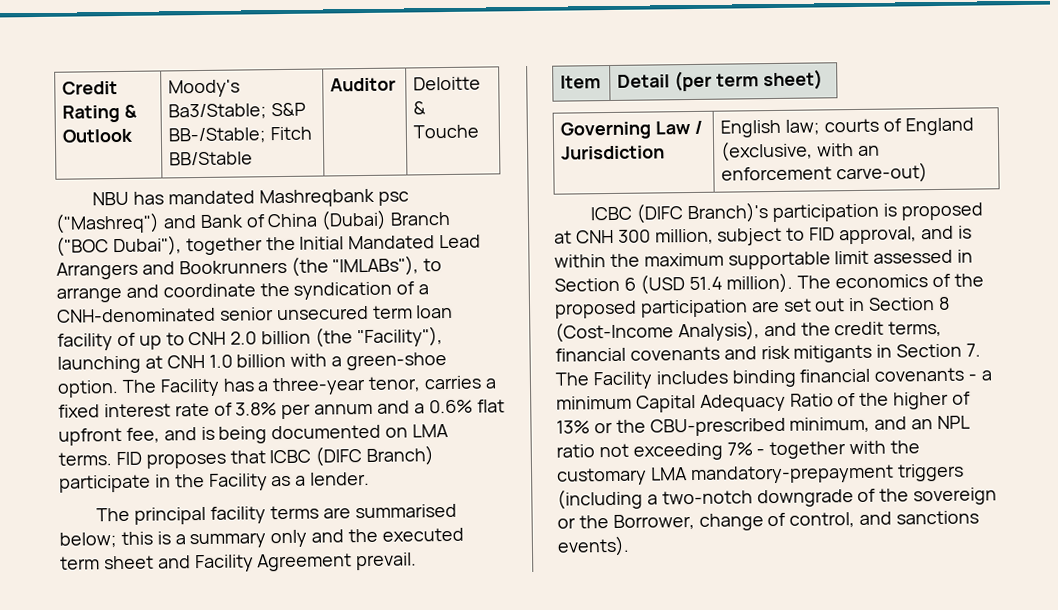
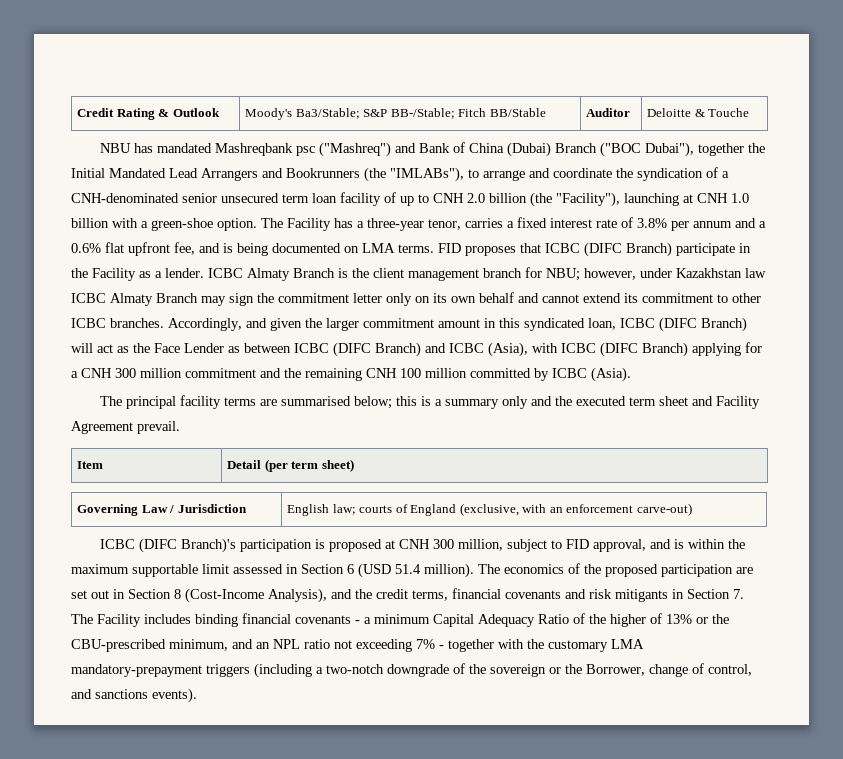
(371, 478) none -> [208,267,766,281] [71,292,761,306] [71,317,747,332] [71,342,762,357] [71,367,631,382] ICBC Almaty Branch is the client management branch for NBU; however, under Kazakhstan law ICBC Almaty Branch may sign the commitment letter only on its own behalf and cannot extend its commitment to other ICBC branches. Accordingly, and given the larger commitment amount in this syndicated loan, ICBC (DIFC Branch) will act as the Face Lender as between ICBC (DIFC Branch) and ICBC (Asia), with ICBC (DIFC Branch) applying for a CNH 300 million commitment and the remaining CNH 100 million committed by ICBC (Asia).

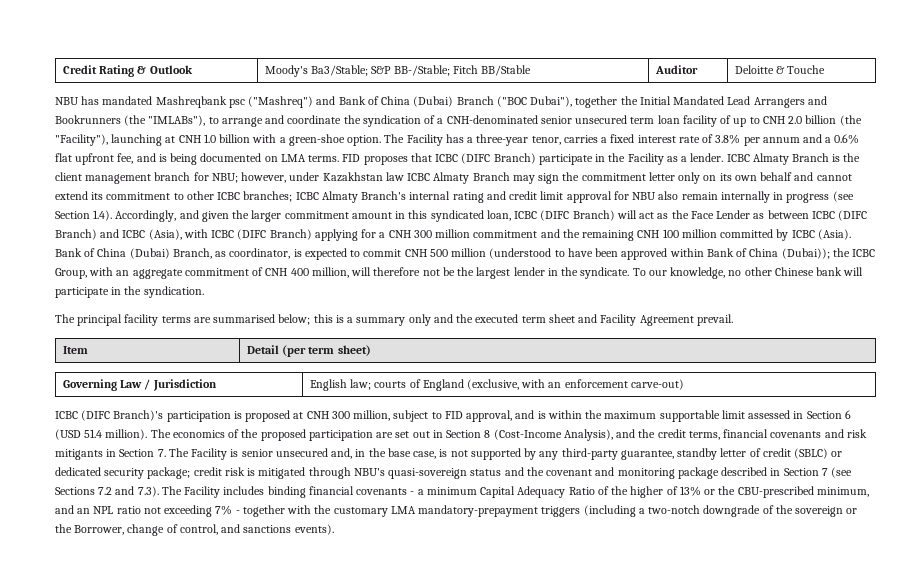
[110,318,164,328] branches. -> [243,191,854,203] [55,210,113,221] branches; ICBC Almaty Branch's internal rating and credit limit approval for NBU also remain internally in progress (see Section 1.4).
(631, 374) none -> [55,248,876,260] [55,267,864,279] [55,286,204,298] Bank of China (Dubai) Branch, as coordinator, is expected to commit CNH 500 million (understood to have been approved within Bank of China (Dubai)); the ICBC Group, with an aggregate commitment of CNH 400 million, will therefore not be the largest lender in the syndicate. To our knowledge, no other Chinese bank will participate in the syndication.
(141, 620) none -> [230,448,843,460] [55,467,853,479] [55,486,221,498] is senior unsecured and, in the base case, is not supported by any third-party guarantee, standby letter of credit (SBLC) or dedicated security package; credit risk is mitigated through NBU's quasi-sovereign status and the covenant and monitoring package described in Section 7 (see Sections 7.2 and 7.3). The Facility

